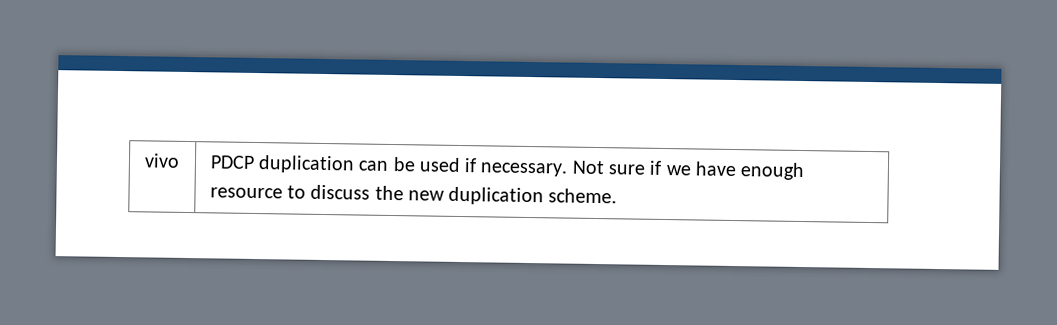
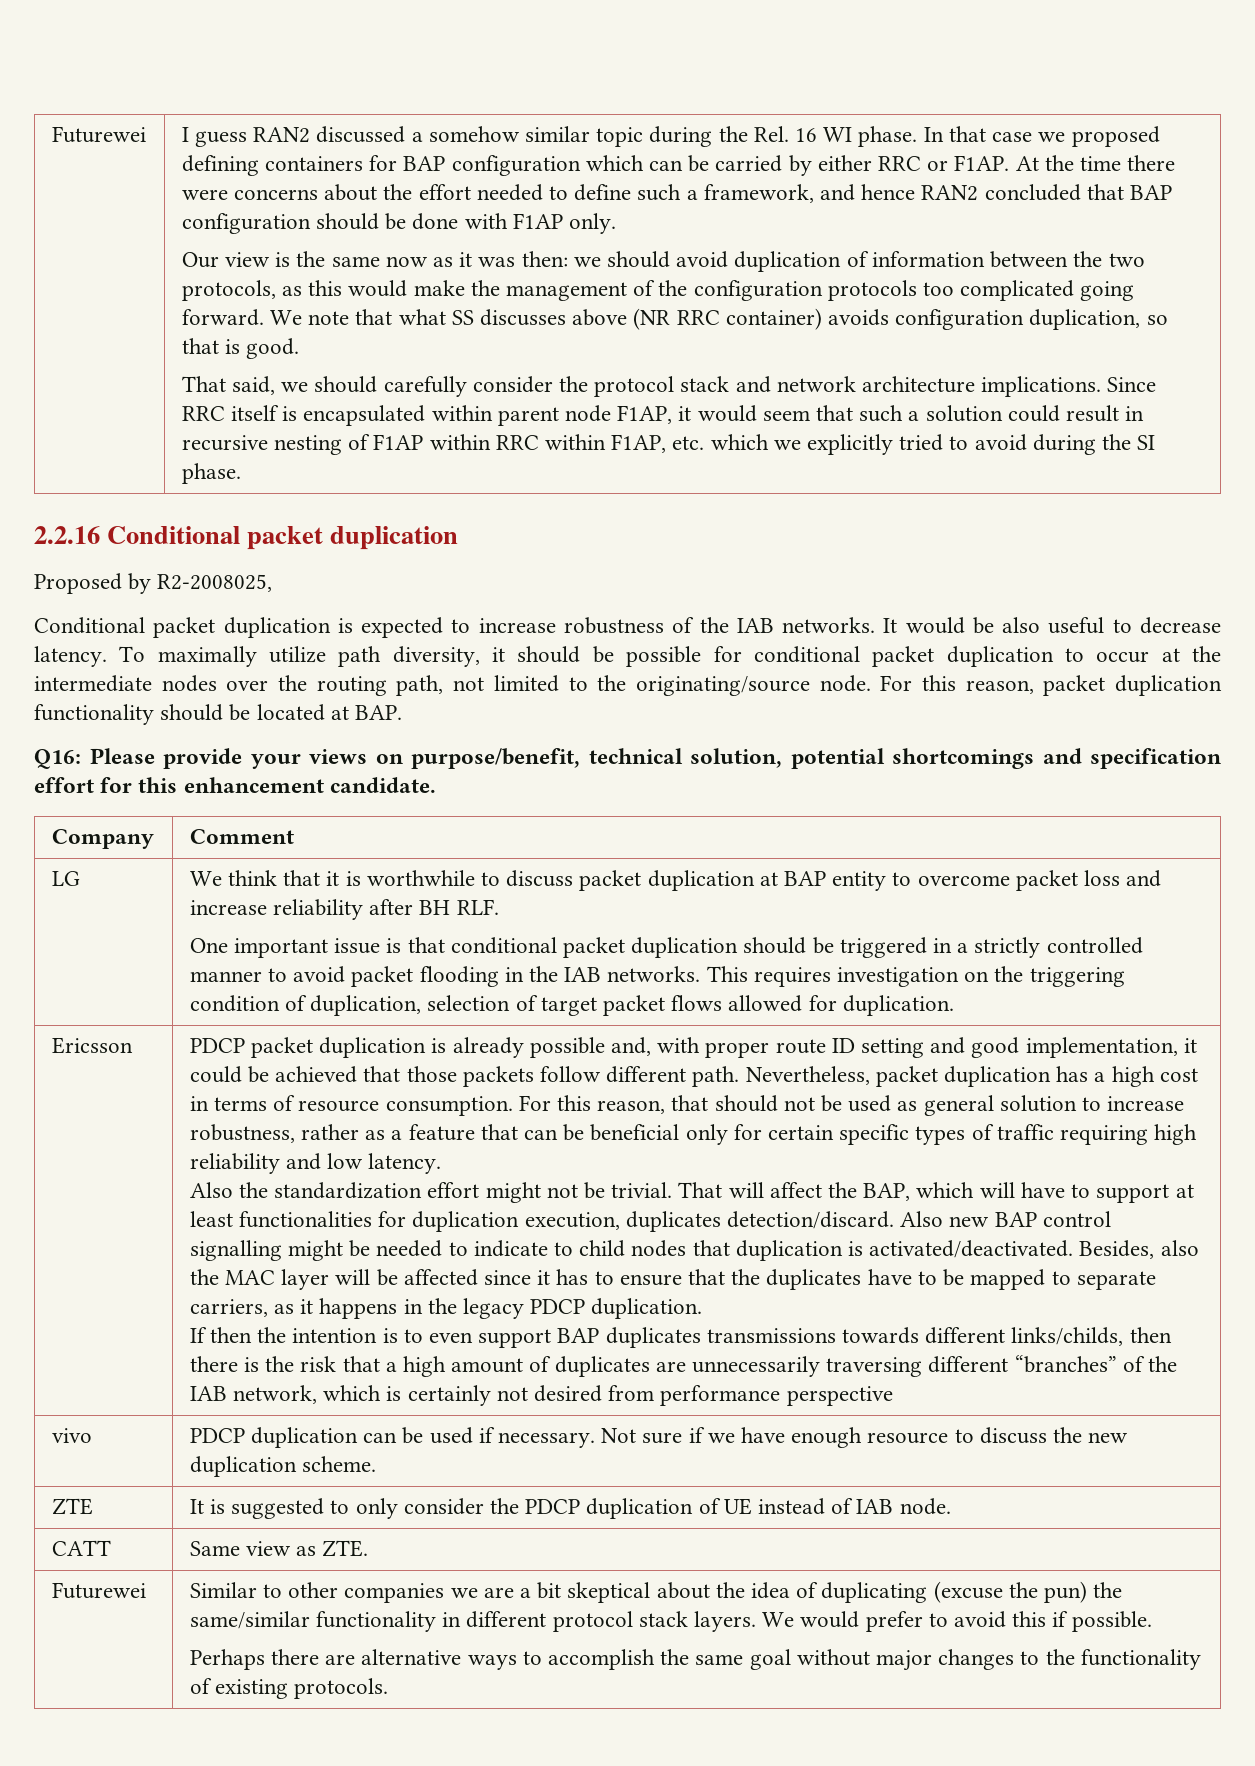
(143, 160) none -> [51,126,146,143] [181,126,1160,147] [181,155,1176,176] [181,184,1173,203] [181,213,617,234] [181,251,1145,272] [181,280,1135,301] [181,308,1168,330] [181,338,300,359] [181,376,1157,397] [181,405,1145,426] [181,434,1156,455] [181,463,241,484] [34,526,459,550] [34,573,273,594] [34,617,1222,638] [34,646,1221,667] [34,675,1222,696] [34,704,403,725] [34,748,1221,769] [34,777,436,793] [51,829,154,849] [189,829,294,844] [51,871,80,886] [189,870,1162,891] [189,899,499,920] [189,937,1143,958] [189,966,1125,987] [189,995,954,1016] [51,1037,133,1054] [189,1037,1197,1058] [189,1066,1198,1087] [189,1095,1185,1116] [189,1124,1198,1145] [189,1153,442,1174] [189,1182,1194,1203] [189,1211,1111,1232] [189,1240,1199,1261] [189,1269,1156,1290] [189,1298,703,1319] [189,1327,1172,1348] [189,1355,1178,1377] [189,1385,893,1406] Futurewei | I guess RAN2 discussed a somehow similar topic during the Rel. 16 WI phase. In that case we proposed defining containers for BAP configuration which can be carried by either RRC or F1AP. At the time there were concerns about the effort needed to define such a framework, and hence RAN2 concluded that BAP configuration should be done with F1AP only. // Our view is the same now as it was then: we should avoid duplication of information between the two protocols, as this would make the management of the configuration protocols too complicated going forward. We note that what SS discusses above (NR RRC container) avoids configuration duplication, so that is good. // That said, we should carefully consider the protocol stack and network architecture implications. Since RRC itself is encapsulated within parent node F1AP, it would seem that such a solution could result in recursive nesting of F1AP within RRC within F1AP, etc. which we explicitly tried to avoid during the SI phase. // 2.2.16 Conditional packet duplication // Proposed by R2-2008025, // Conditional packet duplication is expected to increase robustness of the IAB networks. It would be also useful to decrease latency. To maximally utilize path diversity, it should be possible for conditional packet duplication to occur at the intermediate nodes over the routing path, not limited to the originating/source node. For this reason, packet duplication functionality should be located at BAP. // Q16: Please provide your views on purpose/benefit, technical solution, potential shortcomings and specification effort for this enhancement candidate. // Company | Comment // LG | We think that it is worthwhile to discuss packet duplication at BAP entity to overcome packet loss and increase reliability after BH RLF. // One important issue is that conditional packet duplication should be triggered in a strictly controlled manner to avoid packet flooding in the IAB networks. This requires investigation on the triggering condition of duplication, selection of target packet flows allowed for duplication. // Ericsson | PDCP packet duplication is already possible and, with proper route ID setting and good implementation, it could be achieved that those packets follow different path. Nevertheless, packet duplication has a high cost in terms of resource consumption. For this reason, that should not be used as general solution to increase robustness, rather as a feature that can be beneficial only for certain specific types of traffic requiring high reliability and low latency. // Also the standardization effort might not be trivial. That will affect the BAP, which will have to support at least functionalities for duplication execution, duplicates detection/discard. Also new BAP control signalling might be needed to indicate to child nodes that duplication is activated/deactivated. Besides, also the MAC layer will be affected since it has to ensure that the duplicates have to be mapped to separate carriers, as it happens in the legacy PDCP duplication. // If then the intention is to even support BAP duplicates transmissions towards different links/childs, then there is the risk that a high amount of duplicates are unnecessarily traversing different “branches” of the IAB network, which is certainly not desired from performance perspective //
(618, 196) none -> [51,1498,93,1515] [189,1498,951,1519] [51,1540,111,1556] [189,1540,369,1557] [51,1582,146,1599] [189,1581,1123,1603] [189,1611,1152,1632] [189,1649,1201,1671] [189,1678,389,1699] // ZTE | It is suggested to only consider the PDCP duplication of UE instead of IAB node. // CATT | Same view as ZTE. // Futurewei | Similar to other companies we are a bit skeptical about the idea of duplicating (excuse the pun) the same/similar functionality in different protocol stack layers. We would prefer to avoid this if possible. // Perhaps there are alternative ways to accomplish the same goal without major changes to the functionality of existing protocols.

